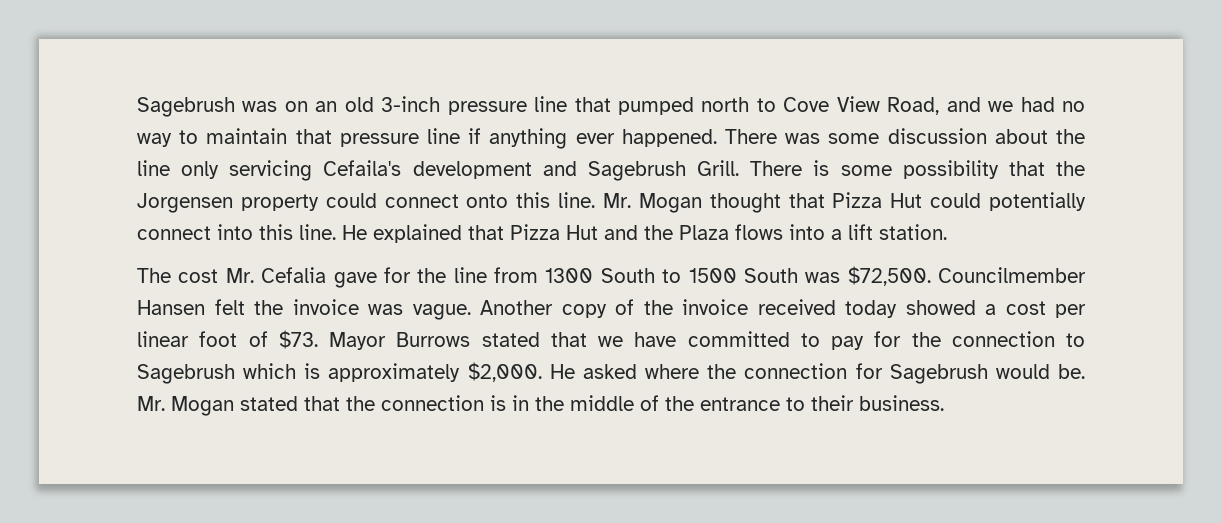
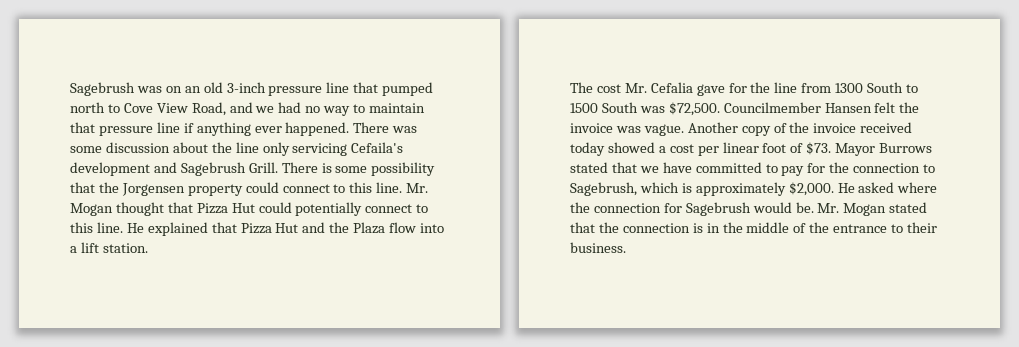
[466,194,509,208] onto -> [333,184,346,193] to
[217,224,253,240] into -> [416,204,429,213] to
[735,224,783,240] flows -> [389,222,417,233] flow
[137,364,235,384] Sagebrush -> [570,182,637,196] Sagebrush,

